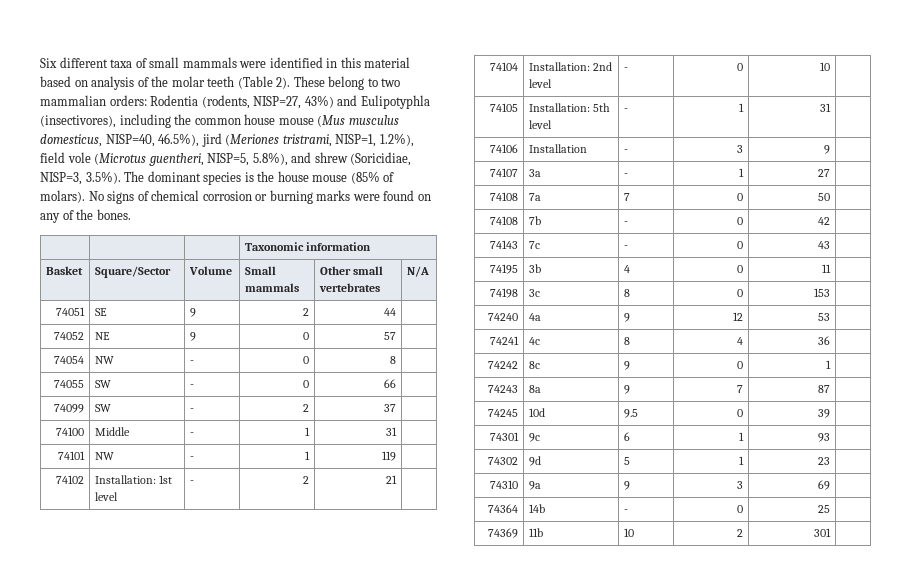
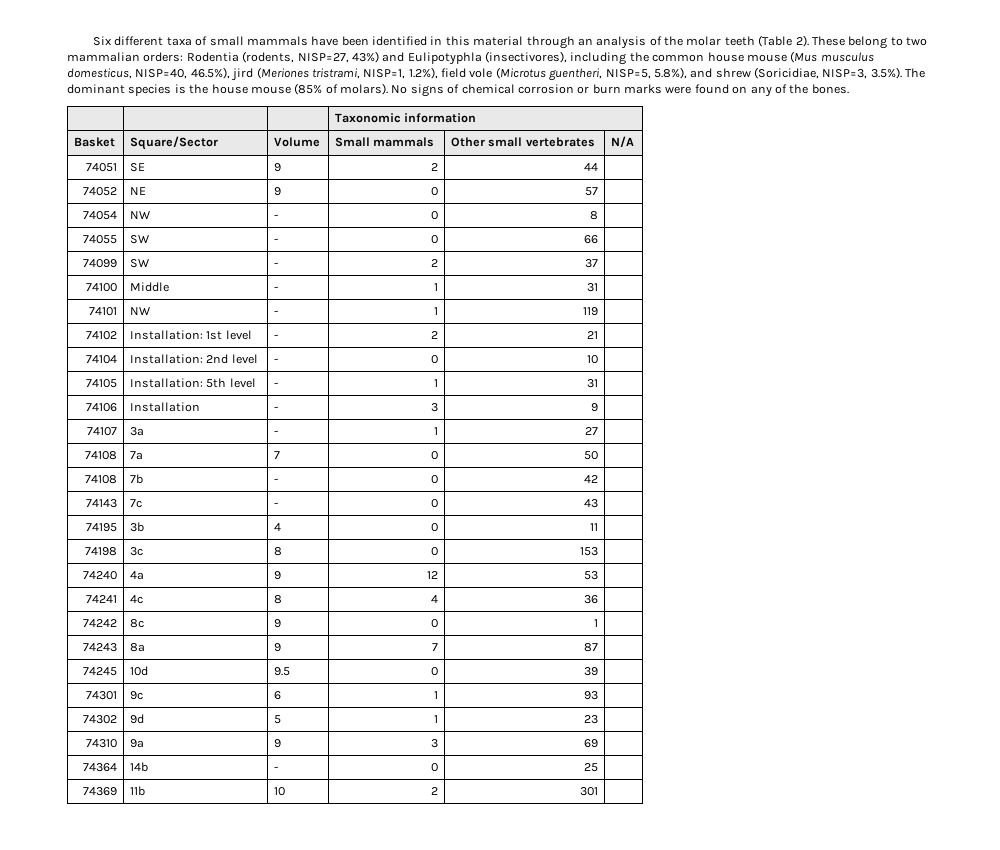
[239,61,267,68] were -> [311,36,369,46] have been
[40,76,88,87] based on -> [526,36,593,49] through an
[269,190,313,204] burning -> [592,84,621,94] burn

